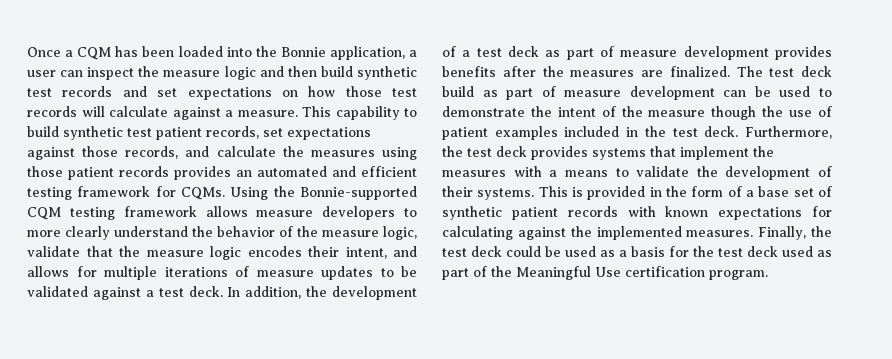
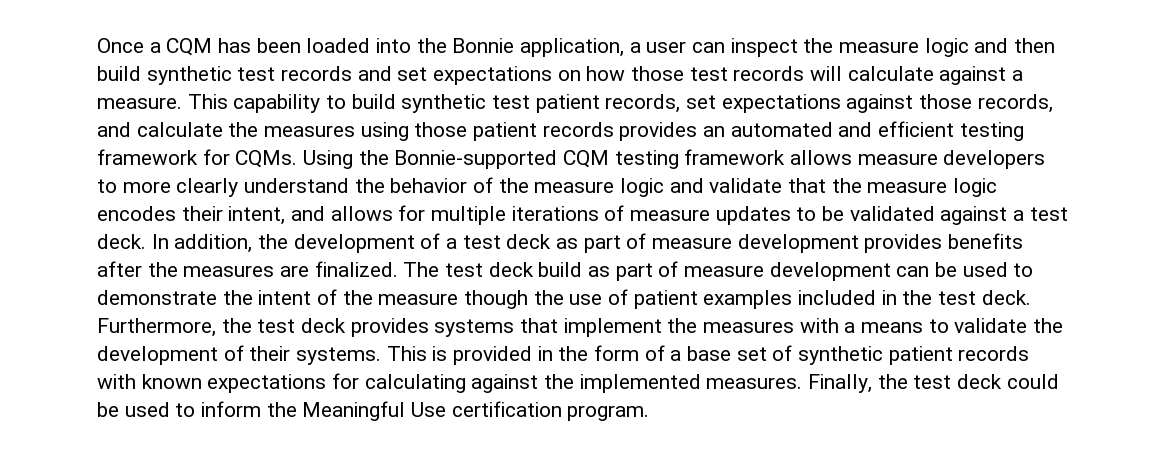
[383,226,417,240] logic, -> [620,178,704,197] logic and
[600,246,832,257] [442,266,487,280] as a basis for the test deck used as part of -> [175,401,262,417] to inform

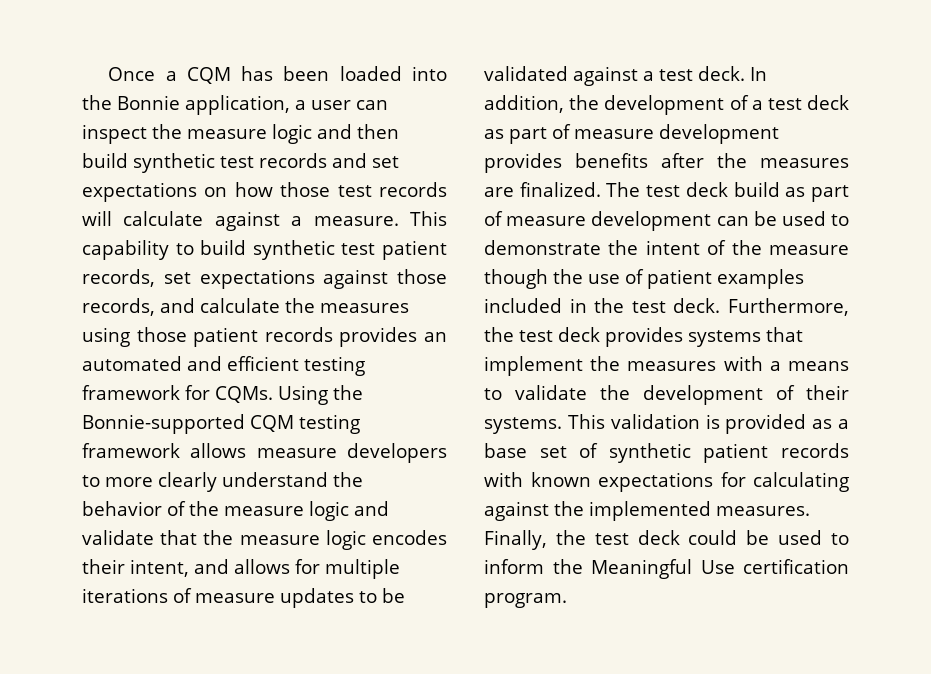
(427, 353) none -> [610,414,700,429] validation
[537,345,665,361] in the form of -> [812,419,833,429] as

